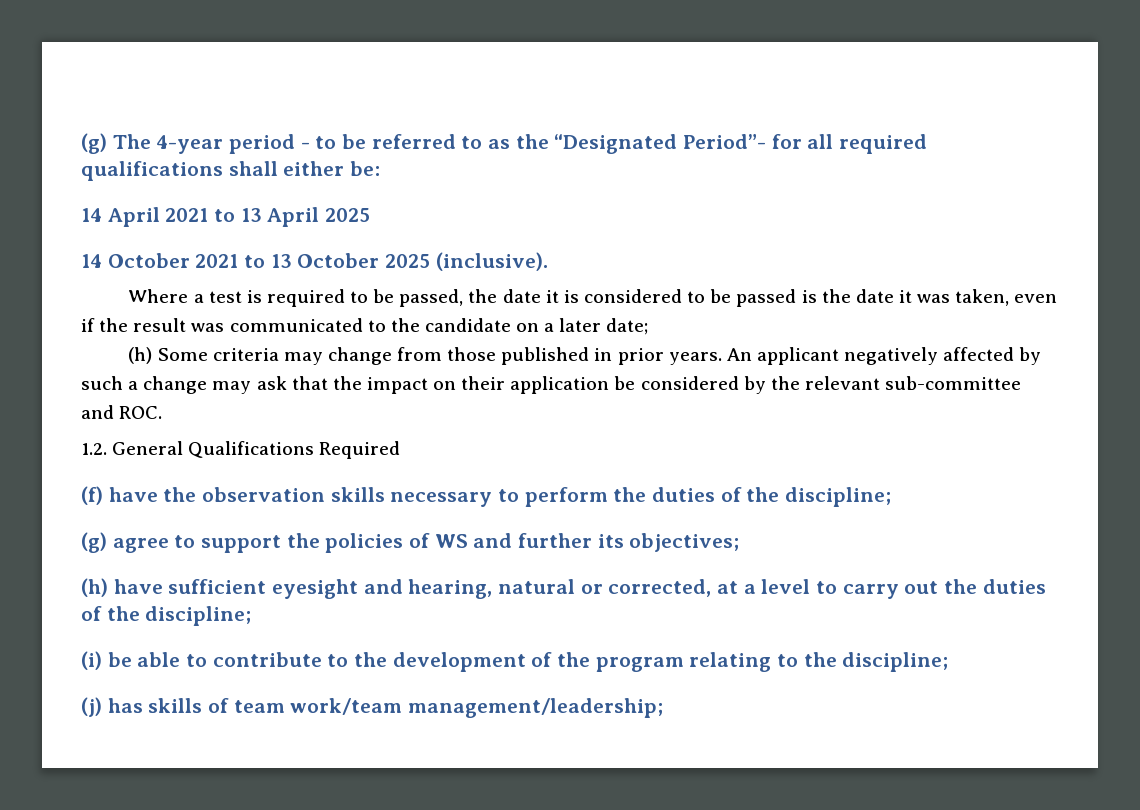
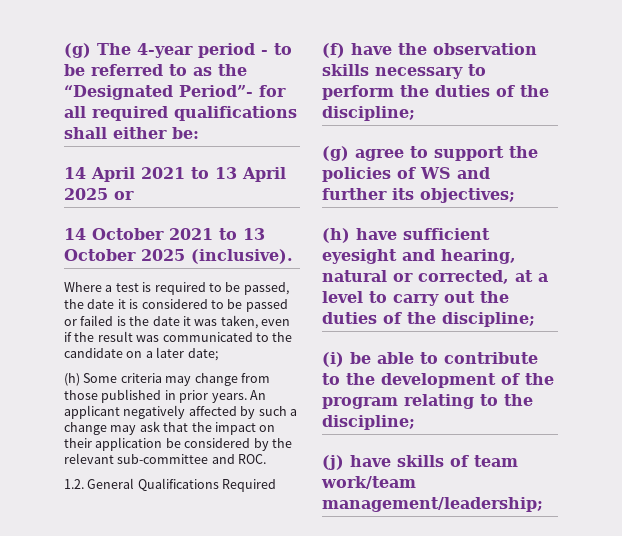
(371, 215) none -> [114,191,134,200] or
(797, 298) none -> [64,315,114,326] or failed
[107,698,143,713] has -> [350,455,391,467] have

